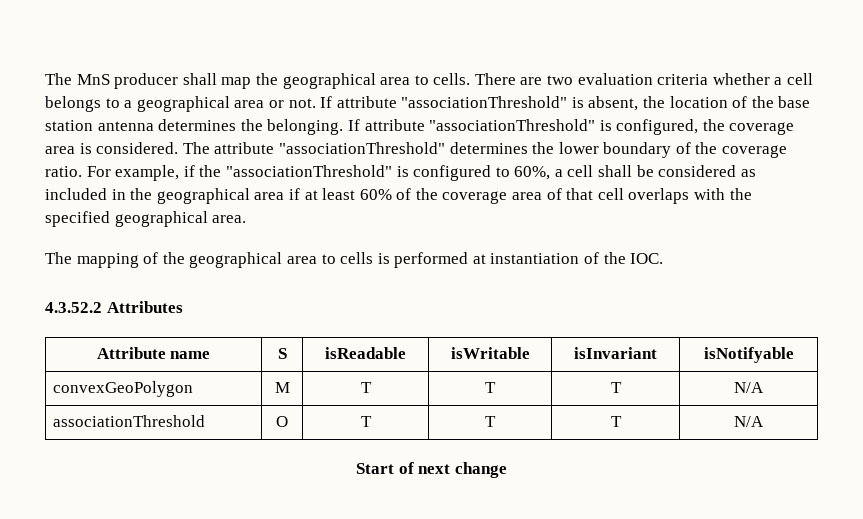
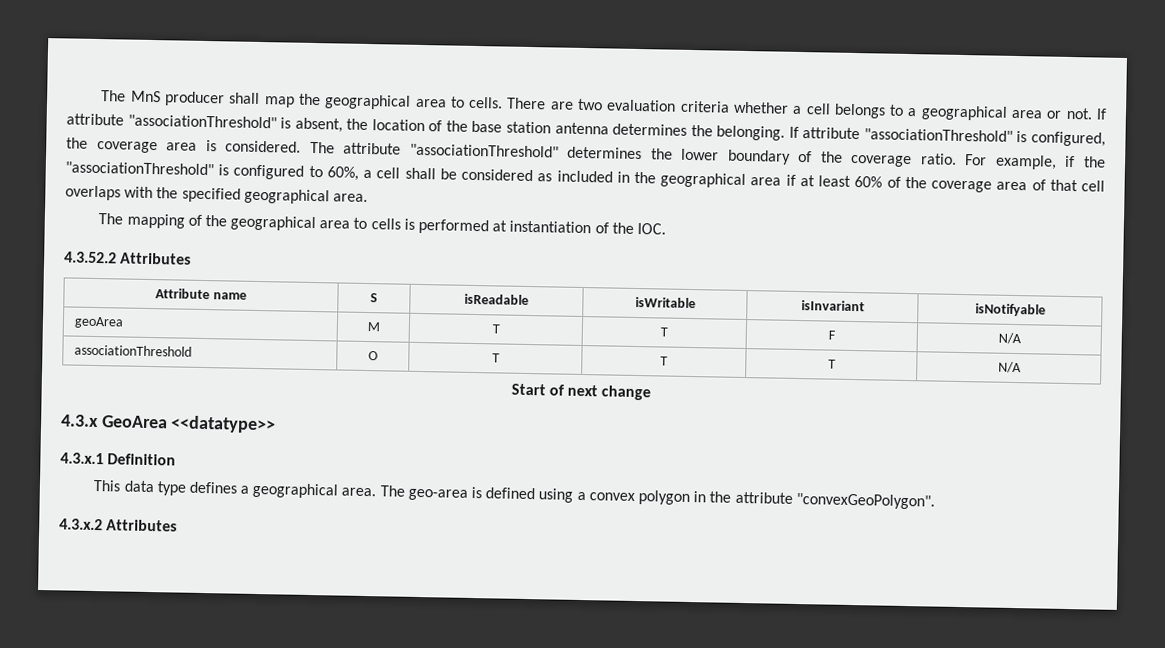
[53,381,194,397] convexGeoPolygon -> [74,316,125,329] geoArea
[610,382,622,393] T -> [828,330,836,340] F
(507, 470) none -> [61,414,277,434] [60,452,177,466] [93,479,935,510] [59,518,178,532] // 4.3.x GeoArea <<datatype>> // 4.3.x.1 Definition // This data type defines a geographical area. The geo-area is defined using a convex polygon in the attribute "convexGeoPolygon". // 4.3.x.2 Attributes

